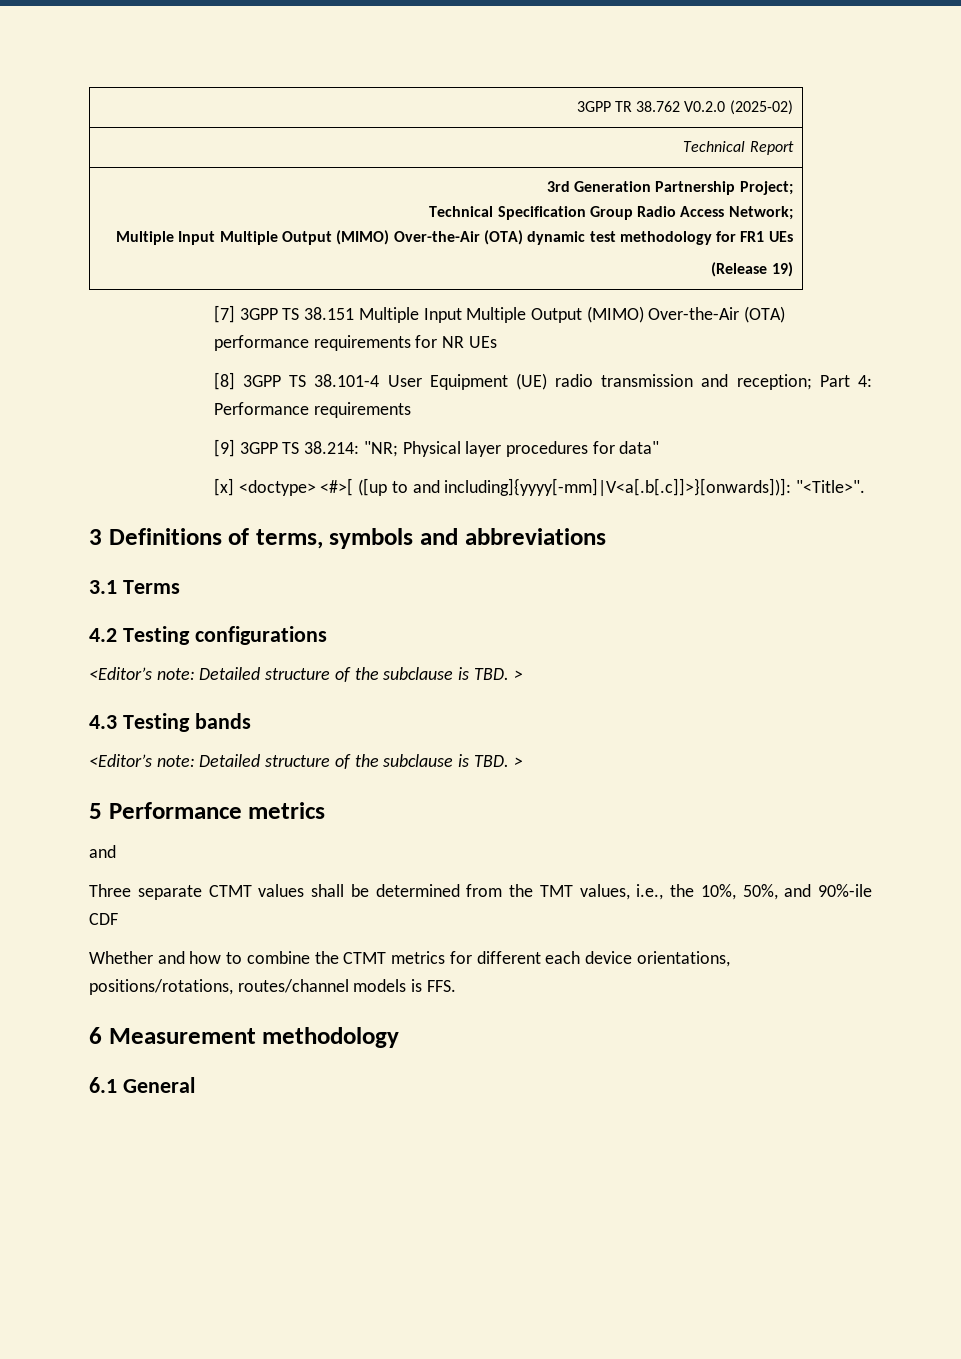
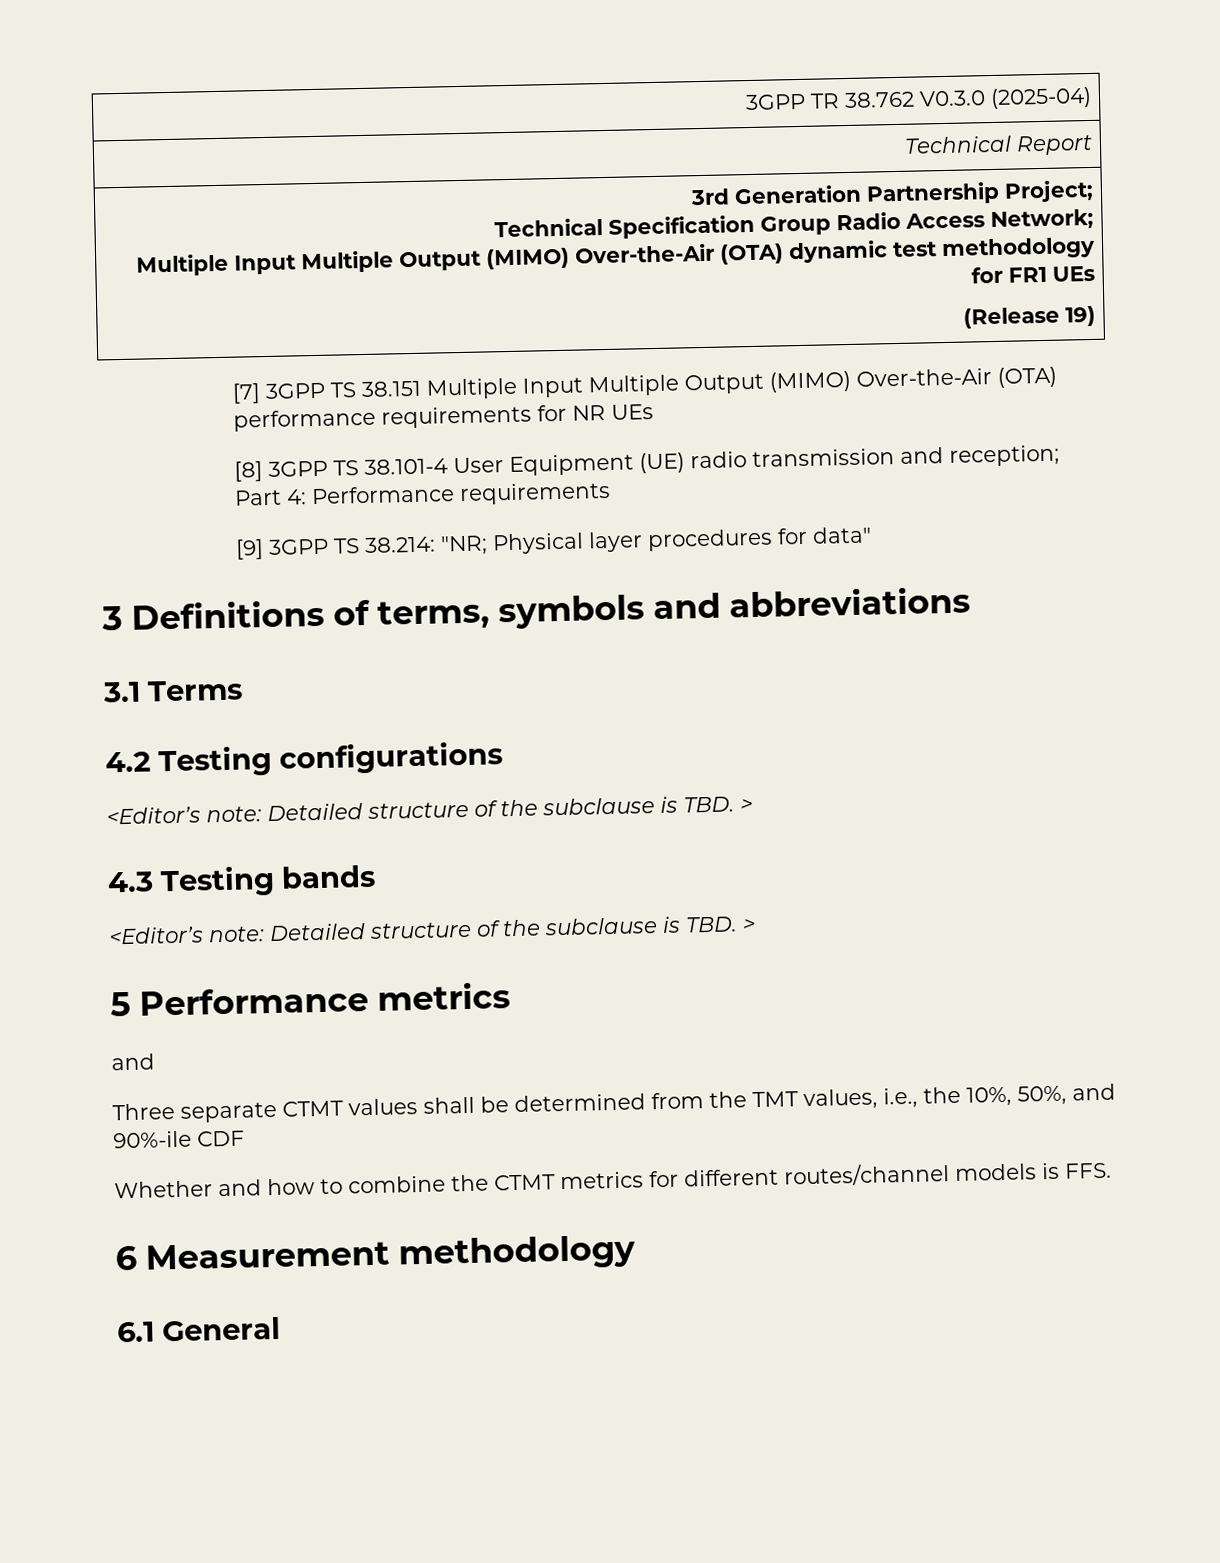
[684,100,793,115] V0.2.0 (2025-02) -> [919,86,1093,110] V0.3.0 (2025-04)
[213,478,866,496] // [x] <doctype> <#>[ ([up to and including]{yyyy[-mm]|V<a[.b[.c]]>}[onwards])]: "<Title>". -> (873, 535) none
[545,951,730,967] [89,979,233,995] each device orientations, positions/rotations, -> (779, 1177) none

